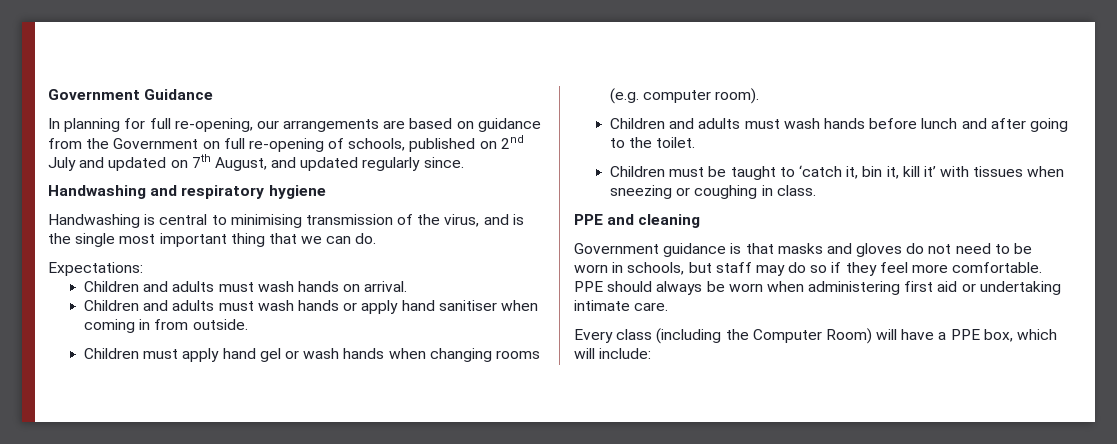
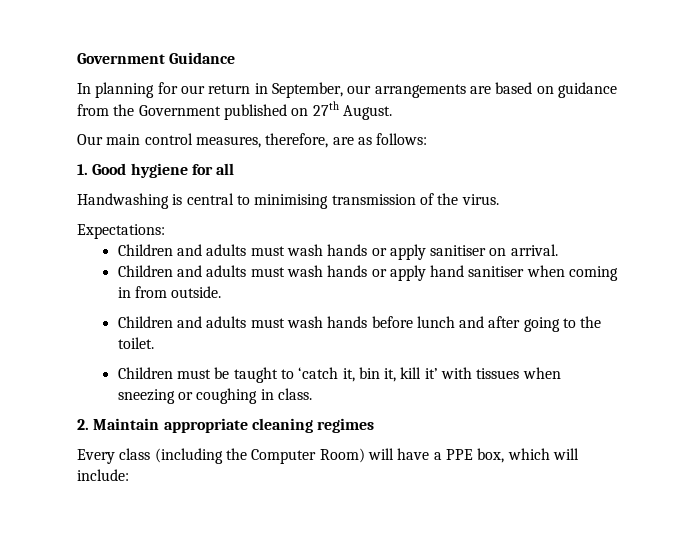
[149,118,253,132] full re-opening, -> [180,82,343,98] our return in September,
[202,135,524,152] [48,154,464,171] [48,185,265,199] on full re-opening of schools, published on 2nd July and updated on 7th August, and updated regularly since. // Handwashing and respiratory -> [223,101,392,120] [77,133,428,148] [77,163,127,175] published on 27th August. // Our main control measures, therefore, are as follows: // 1. Good
(326, 192) none -> [191,163,235,175] for all
[444,214,524,227] [48,233,377,247] virus, and is the single most important thing that we can do. -> [461,194,499,205] virus.
(339, 286) none -> [371,244,487,260] or apply sanitiser
[84,348,540,362] [610,88,760,104] // Children must apply hand gel or wash hands when changing rooms (e.g. computer room). -> (222, 292) none
[574,214,701,228] [574,243,1033,257] [574,262,1043,276] [574,281,1061,295] [574,300,669,311] PPE and cleaning // Government guidance is that masks and gloves do not need to be worn in schools, but staff may do so if they feel more comfortable. PPE should always be worn when administering first aid or undertaking intimate care. -> [77,418,375,433] 2. Maintain appropriate cleaning regimes

